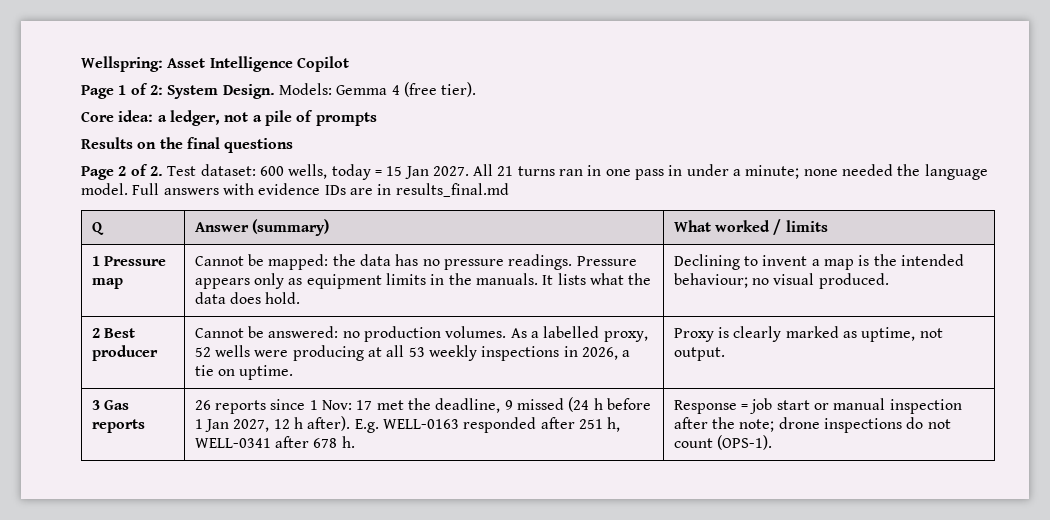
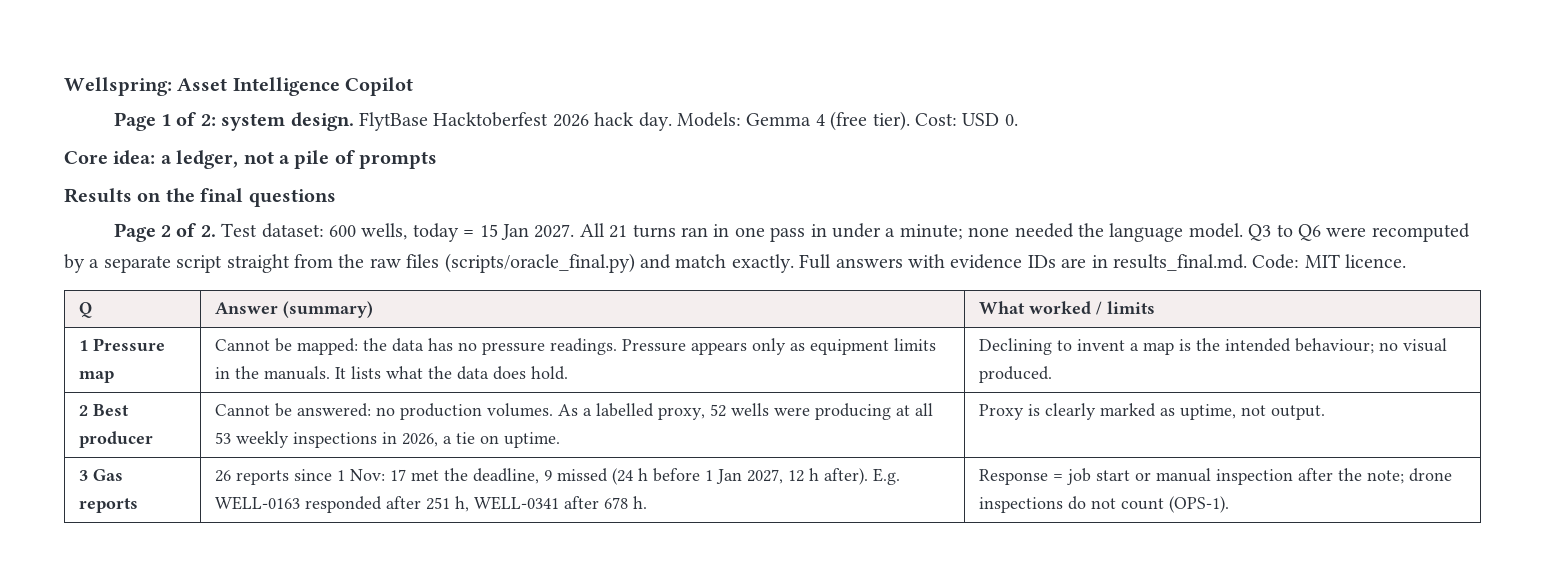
[167,84,275,99] System Design. -> [221,112,672,131] system design. FlytBase Hacktoberfest 2026 hack day.
(477, 89) none -> [915,113,1018,126] Cost: USD 0.
(128, 189) none -> [1248,223,1470,242] [64,253,794,273] Q3 to Q6 were recomputed by a separate script straight from the raw files (scripts/oracle_final.py) and match exactly.
[395,183,509,197] results_final.md -> [1112,254,1407,271] results_final.md. Code: MIT licence.

